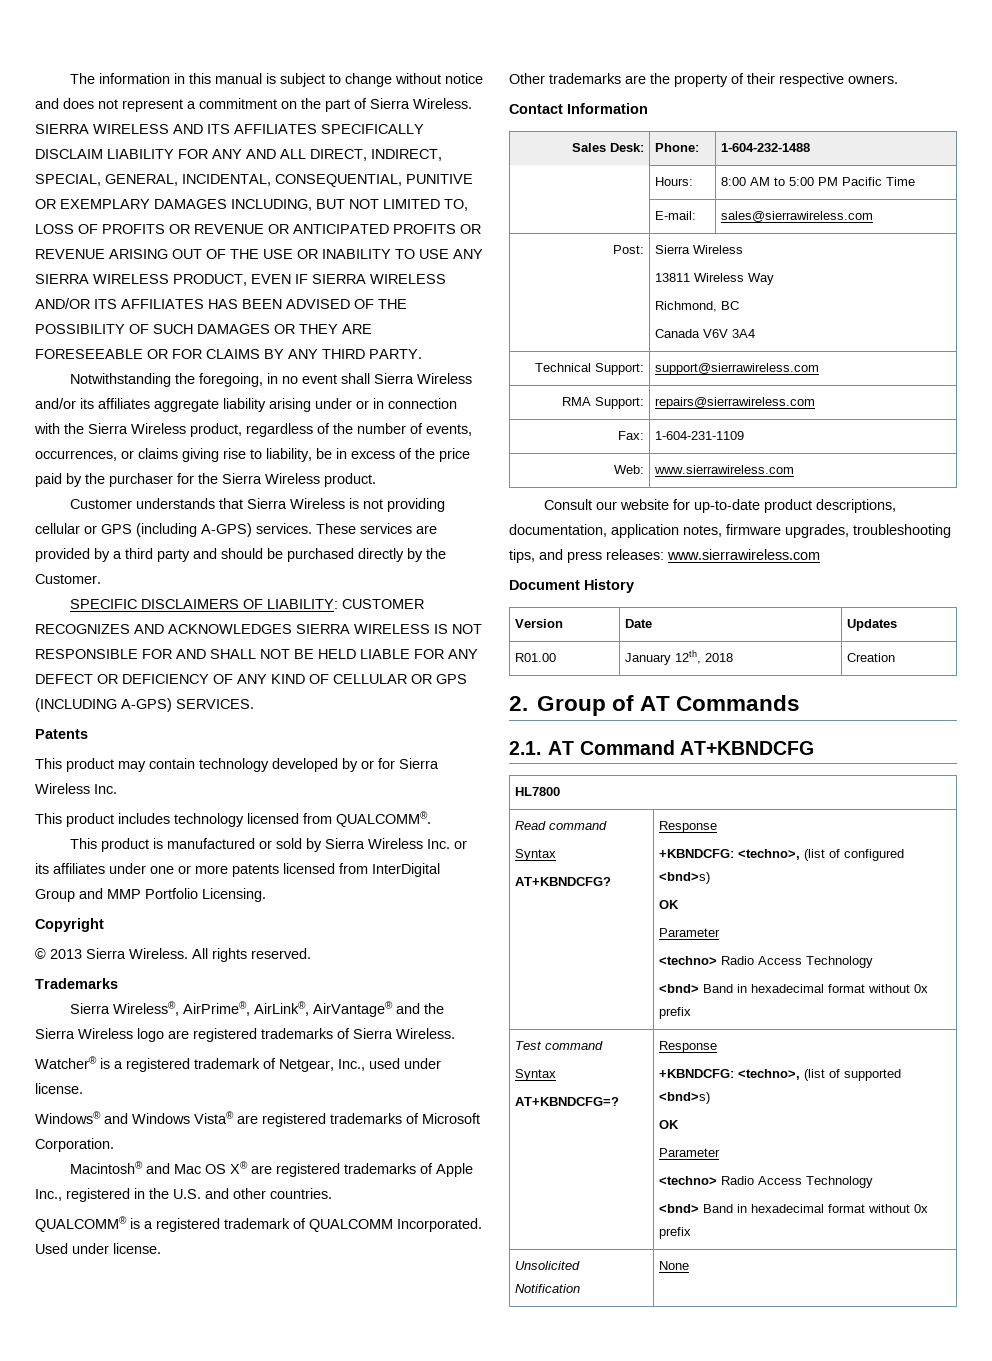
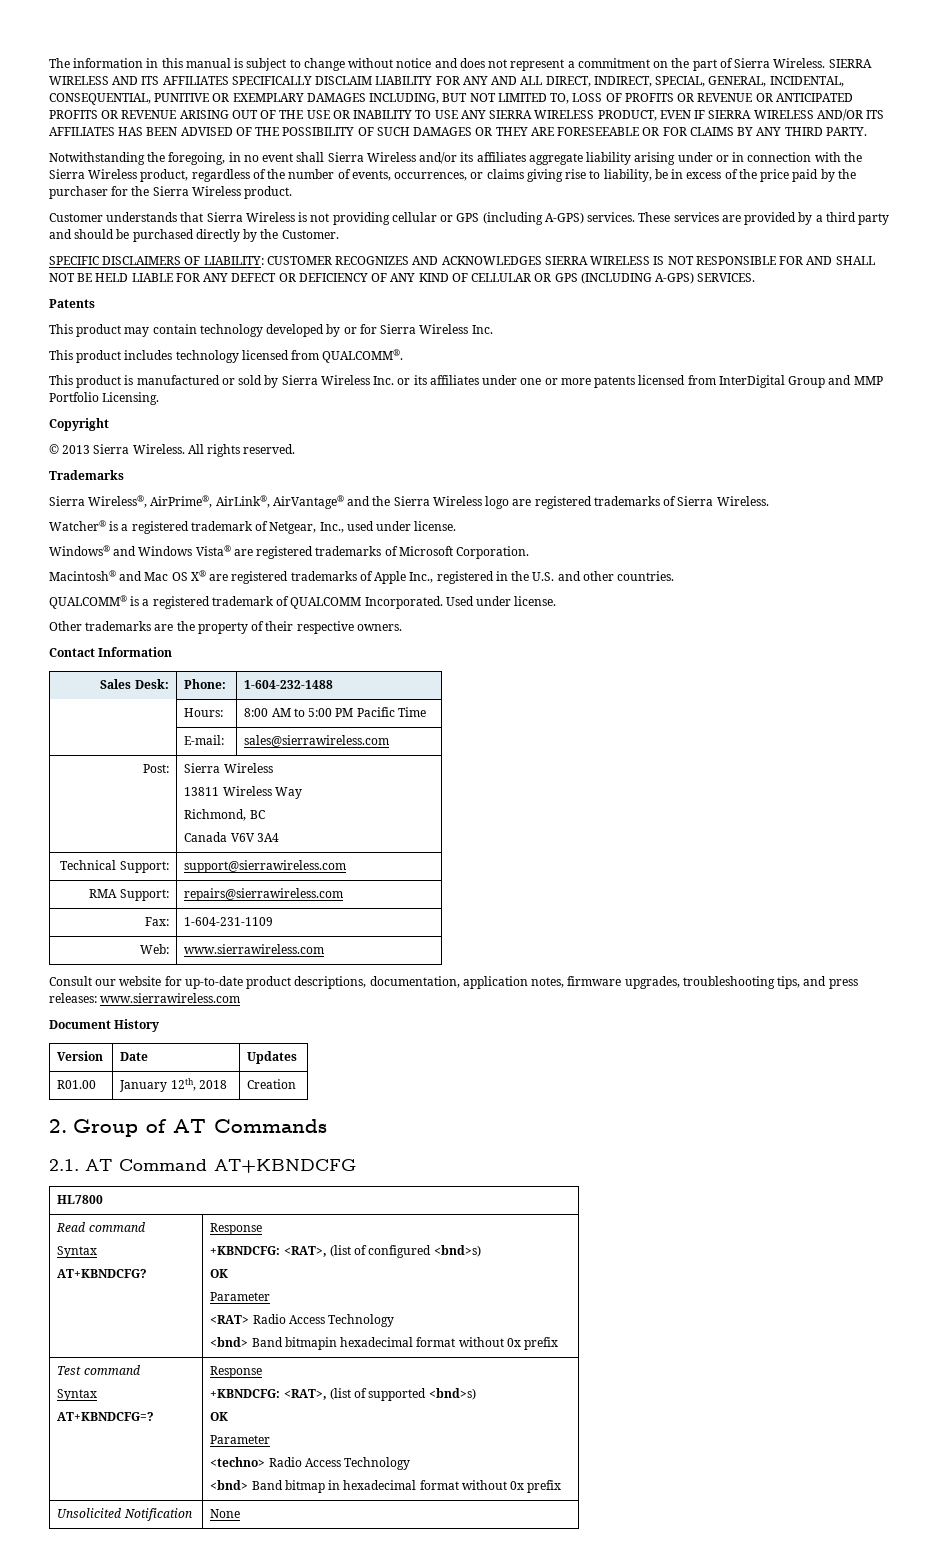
[738,849,801,860] <techno>, -> [283,1246,327,1257] <RAT>,
[659,956,874,968] [659,984,748,993] <techno> Radio Access Technology // <bnd> Band in -> [210,1314,395,1327] [210,1337,337,1350] <RAT> Radio Access Technology // <bnd> Band bitmapin
[738,1069,801,1080] <techno>, -> [283,1389,327,1400] <RAT>,
(734, 1208) none -> [284,1480,325,1493] bitmap

